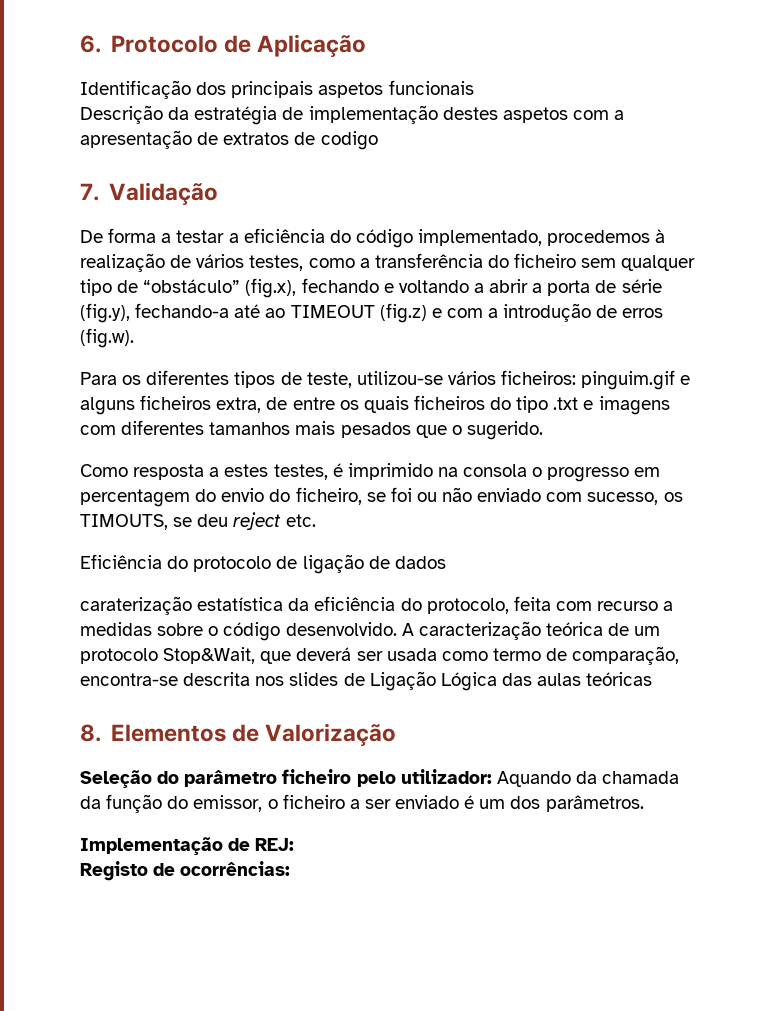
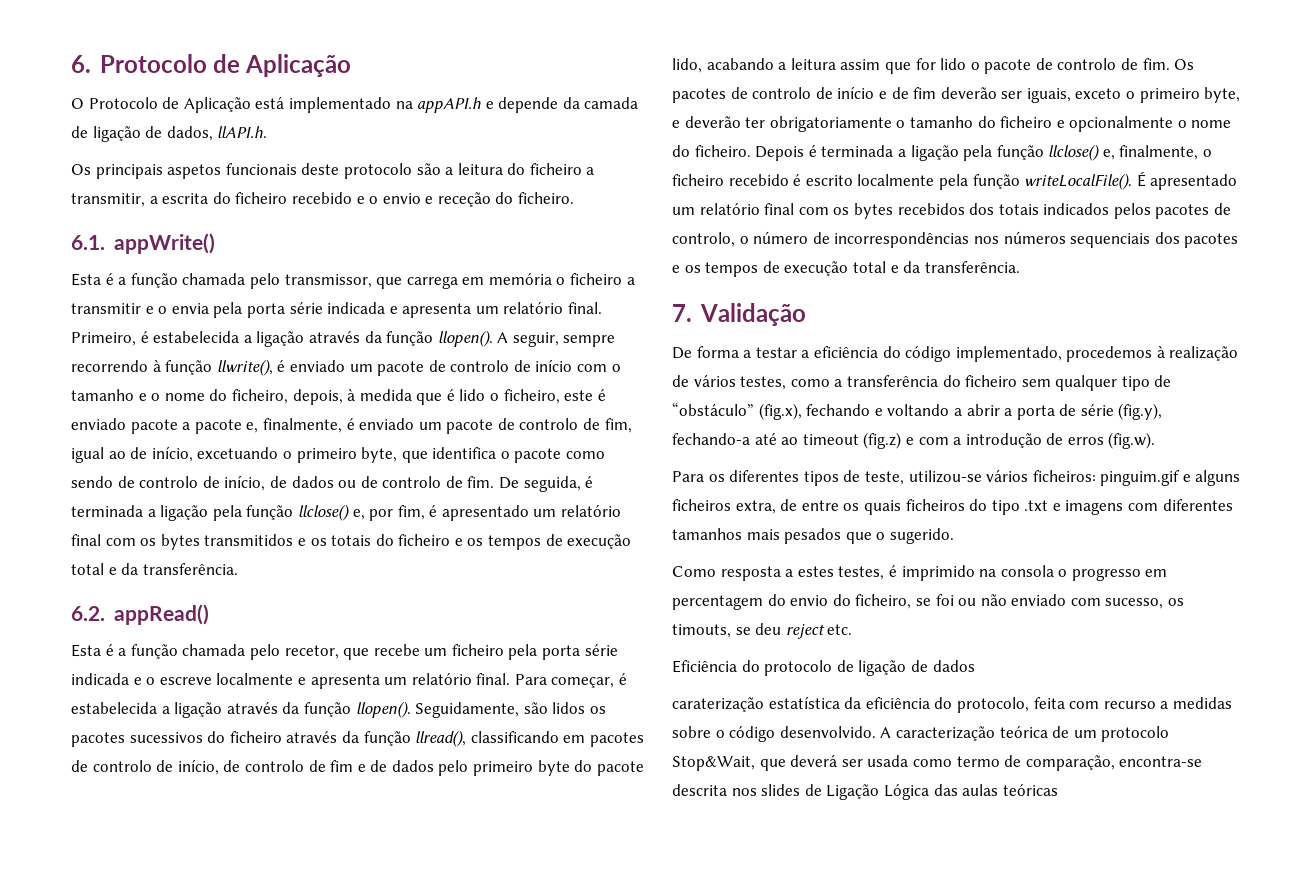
[80,80,474,99] [80,105,625,125] [80,130,378,150] Identificação dos principais aspetos funcionais // Descrição da estratégia de implementação destes aspetos com a apresentação de extratos de codigo -> [71,97,639,113] [71,126,268,142] [71,163,595,179] [71,192,575,207] [71,233,215,254] [71,273,635,289] [71,302,603,318] [71,330,616,347] [71,359,621,376] [71,389,606,405] [71,418,632,434] [71,446,606,463] [71,475,594,492] [71,504,622,521] [71,534,632,550] [71,563,238,575] [71,604,209,625] [71,644,618,660] [71,673,628,689] [71,701,606,718] [71,730,644,747] [71,759,644,776] [672,58,1195,74] [672,86,1241,103] [672,116,1232,132] [672,144,1213,161] [672,171,1238,190] [672,203,1232,219] [672,231,1239,248] [672,261,1020,277] O Protocolo de Aplicação está implementado na appAPI.h e depende da camada de ligação de dados, llAPI.h. // Os principais aspetos funcionais deste protocolo são a leitura do ficheiro a transmitir, a escrita do ficheiro recebido e o envio e receção do ficheiro. // 6.1. appWrite() // Esta é a função chamada pelo transmissor, que carrega em memória o ficheiro a transmitir e o envia pela porta série indicada e apresenta um relatório final. Primeiro, é estabelecida a ligação através da função llopen(). A seguir, sempre recorrendo à função llwrite(), é enviado um pacote de controlo de início com o tamanho e o nome do ficheiro, depois, à medida que é lido o ficheiro, este é enviado pacote a pacote e, finalmente, é enviado um pacote de controlo de fim, igual ao de início, excetuando o primeiro byte, que identifica o pacote como sendo de controlo de início, de dados ou de controlo de fim. De seguida, é terminada a ligação pela função llclose() e, por fim, é apresentado um relatório final com os bytes transmitidos e os totais do ficheiro e os tempos de execução total e da transferência. // 6.2. appRead() // Esta é a função chamada pelo recetor, que recebe um ficheiro pela porta série indicada e o escreve localmente e apresenta um relatório final. Para começar, é estabelecida a ligação através da função llopen(). Seguidamente, são lidos os pacotes sucessivos do ficheiro através da função llread(), classificando em pacotes de controlo de início, de controlo de fim e de dados pelo primeiro byte do pacote lido, acabando a leitura assim que for lido o pacote de controlo de fim. Os pacotes de controlo de início e de fim deverão ser iguais, exceto o primeiro byte, e deverão ter obrigatoriamente o tamanho do ficheiro e opcionalmente o nome do ficheiro. Depois é terminada a ligação pela função llclose() e, finalmente, o ficheiro recebido é escrito localmente pela função writeLocalFile(). É apresentado um relatório final com os bytes recebidos dos totais indicados pelos pacotes de controlo, o número de incorrespondências nos números sequenciais dos pacotes e os tempos de execução total e da transferência.
[290,305,375,318] TIMEOUT -> [802,434,859,445] timeout
[80,514,168,530] TIMOUTS, -> [672,624,731,638] timouts,
[80,723,396,747] [80,769,680,788] [80,794,644,813] [80,837,295,855] [80,861,291,881] // 8. Elementos de Valorização // Seleção do parâmetro ficheiro pelo utilizador: Aquando da chamada da função do emissor, o ficheiro a ser enviado é um dos parâmetros. // Implementação de REJ: // Registo de ocorrências: -> (1058, 790) none

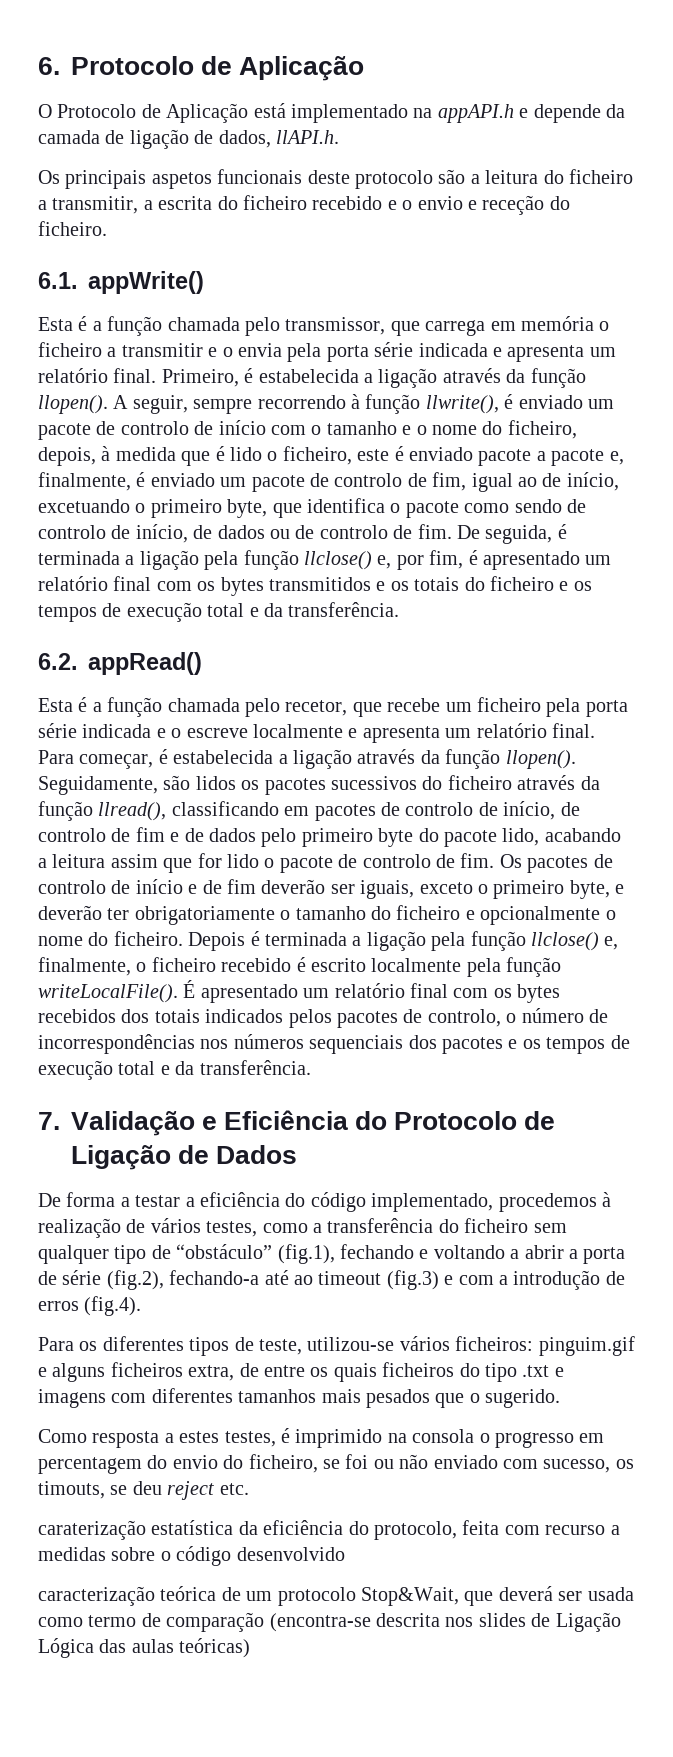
(806, 314) none -> [201,1110,556,1130] [70,1145,298,1170] e Eficiência do Protocolo de Ligação de Dados
[758,403,802,420] (fig.x), -> [277,1244,335,1264] (fig.1),
[1118,403,1163,420] (fig.y), -> [106,1270,164,1290] (fig.2),
[863,432,902,449] (fig.z) -> [386,1270,439,1290] (fig.3)
[1108,432,1156,449] (fig.w). -> [84,1296,142,1316] (fig.4).
[672,660,975,676] // Eficiência do protocolo de ligação de dados -> (249, 1489) none
[779,726,892,738] desenvolvido. A -> [236,1547,345,1561] desenvolvido //
[1025,755,1203,771] comparação, encontra-se -> [166,1612,371,1632] comparação (encontra-se
[1002,784,1058,796] teóricas -> [179,1638,251,1658] teóricas)

